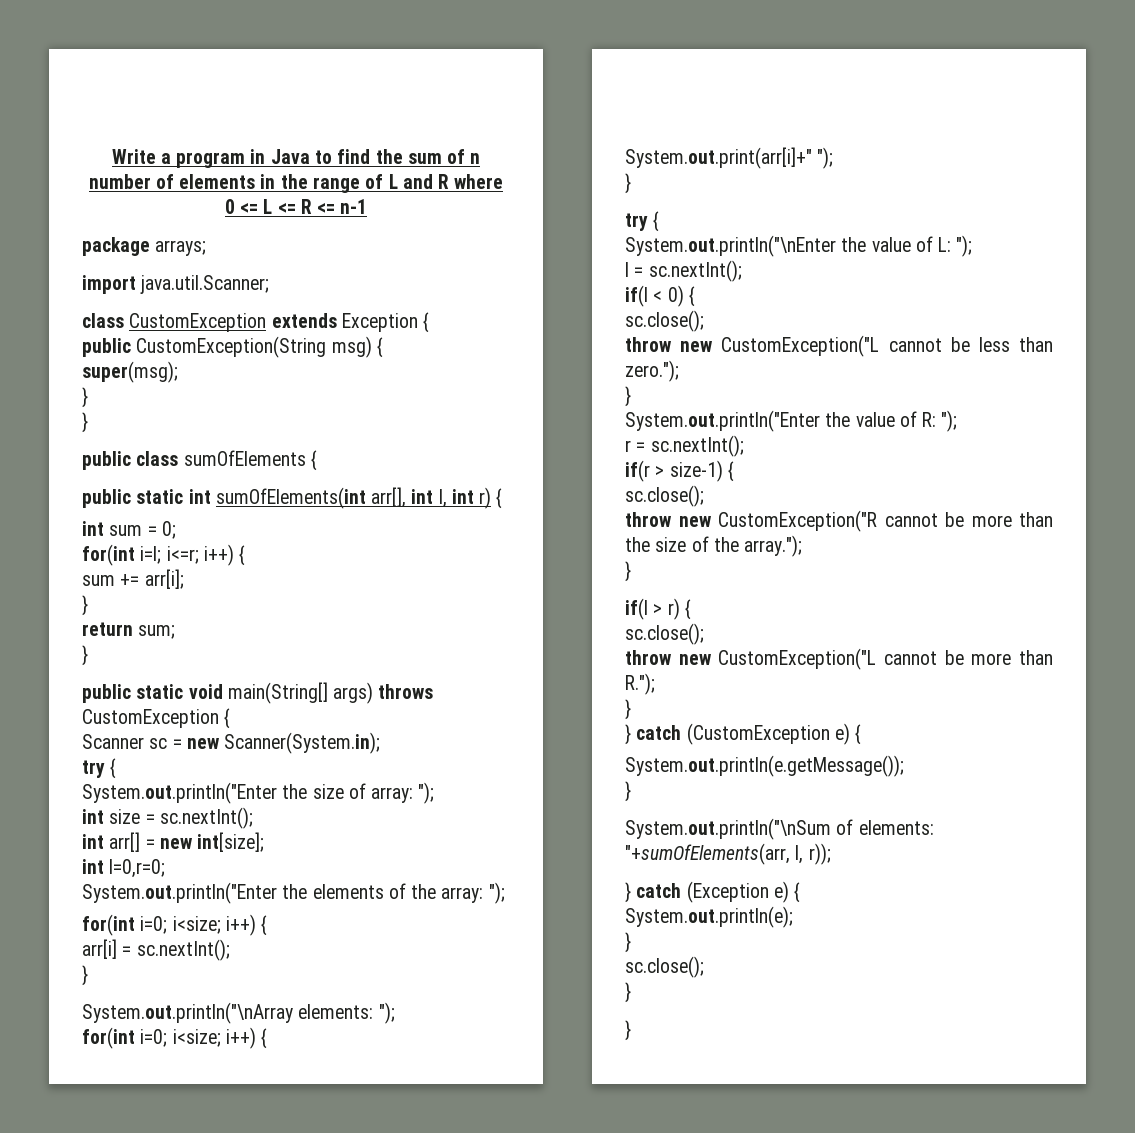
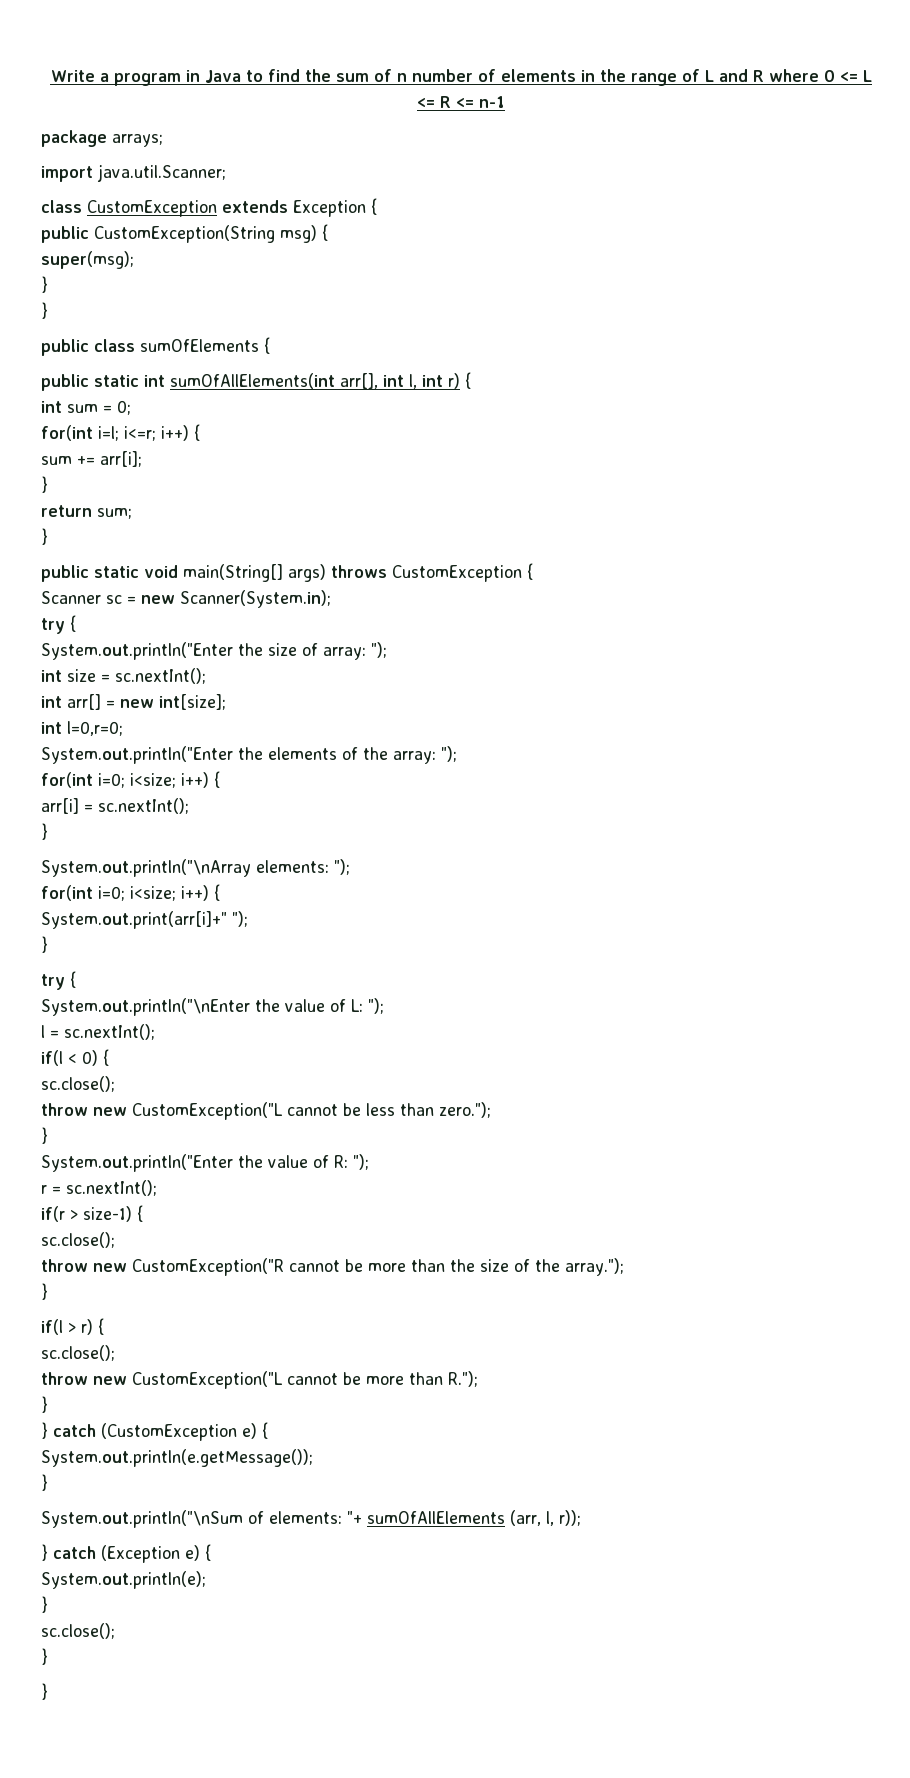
[215,487,366,509] sumOfElements(int -> [170,373,335,389] sumOfAllElements(int
[625,843,790,865] "+sumOfElements(arr, -> [347,1510,541,1526] "+ sumOfAllElements (arr,

